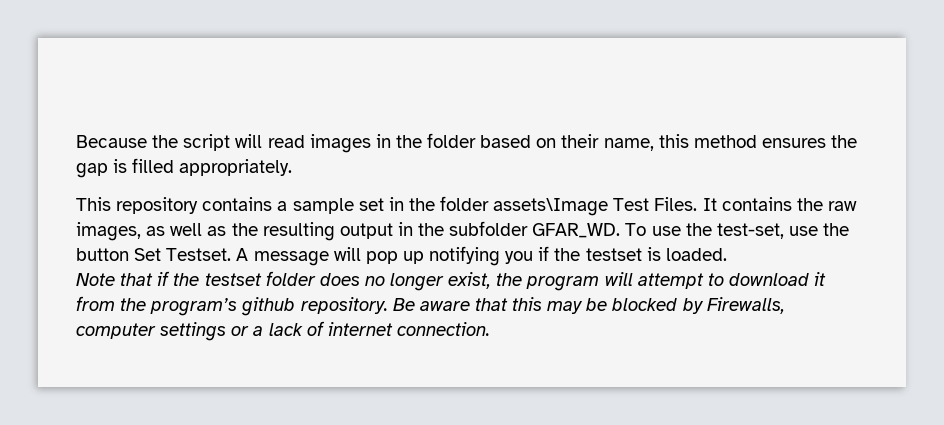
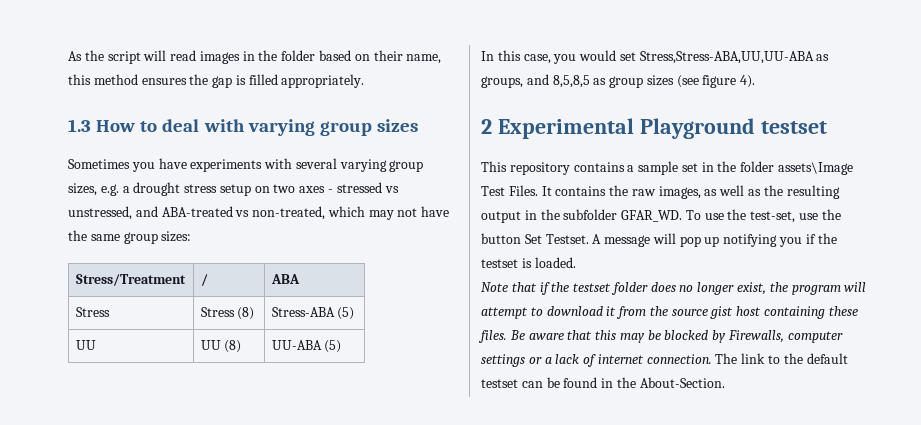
[76,135,147,148] Because -> [68,51,82,61] As
(293, 167) none -> [68,119,418,136] [68,158,424,172] [68,182,399,196] [68,206,450,220] [68,230,192,244] [75,274,186,286] [200,274,208,286] [270,274,300,284] [75,307,110,317] [200,307,255,320] [271,307,355,320] [75,340,96,350] [200,340,242,353] [271,340,342,353] [481,50,830,64] [481,74,756,88] [481,118,827,139] // 1.3 How to deal with varying group sizes // Sometimes you have experiments with several varying group sizes, e.g. a drought stress setup on two axes - stressed vs unstressed, and ABA-treated vs non-treated, which may not have the same group sizes: // Stress/Treatment | / | ABA // Stress | Stress (8) | Stress-ABA (5) // UU | UU (8) | UU-ABA (5) // In this case, you would set Stress,Stress-ABA,UU,UU-ABA as groups, and 8,5,8,5 as group sizes (see figure 4). // 2 Experimental Playground testset
[150,297,388,316] program’s github repository. -> [671,306,858,319] [478,330,507,343] source gist host containing these files.
(490, 329) none -> [715,353,848,364] [481,377,725,388] The link to the default testset can be found in the About-Section.

